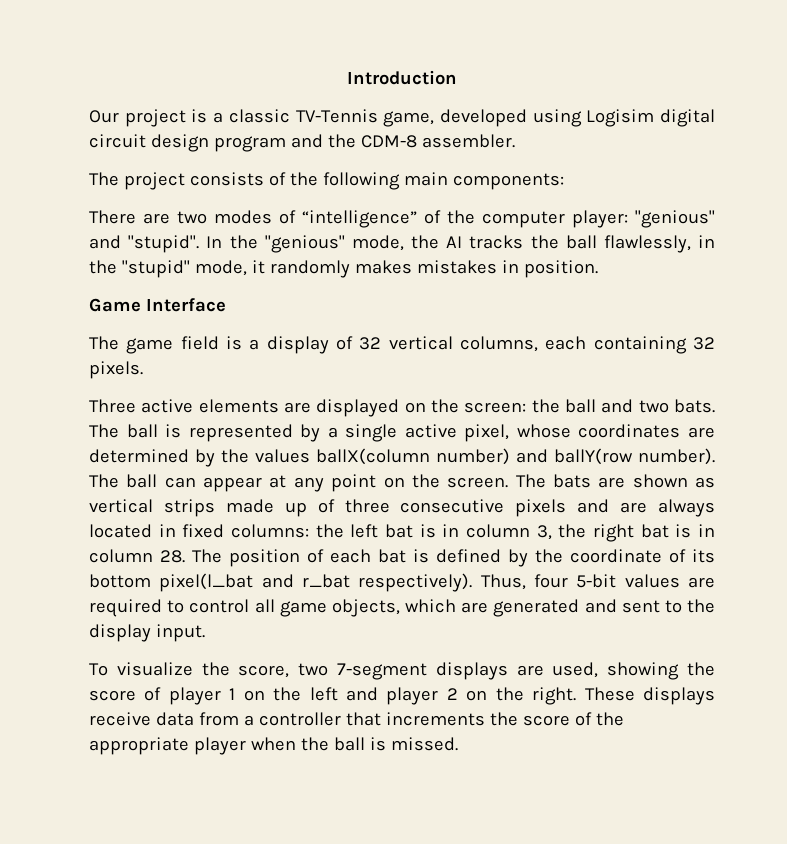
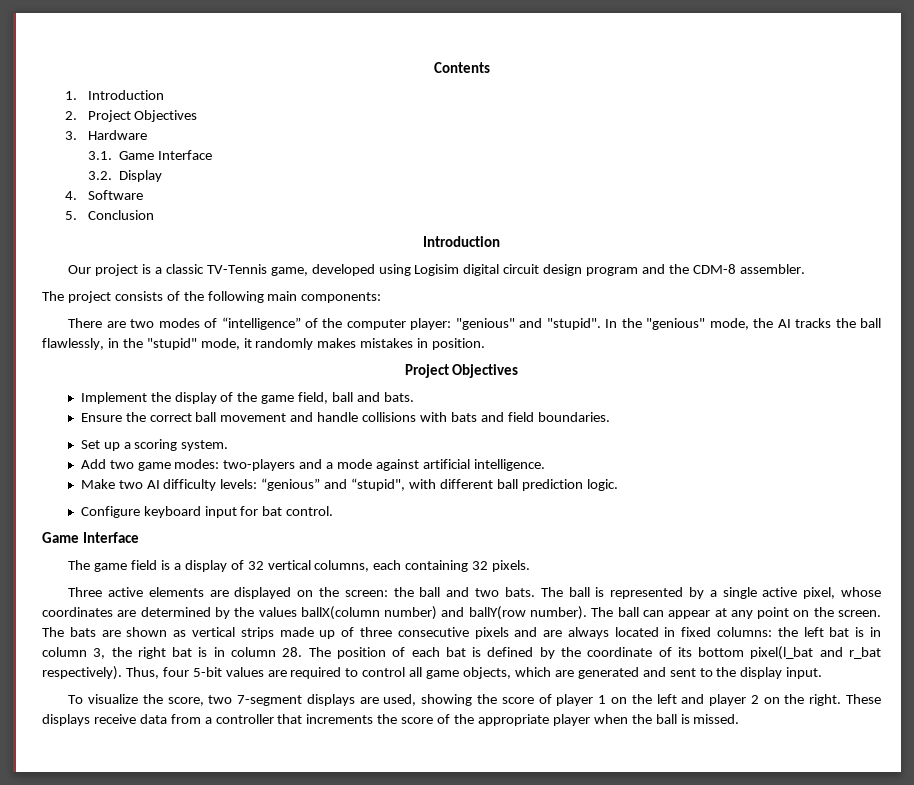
(347, 77) none -> [433,62,490,73] [64,90,164,100] [64,110,198,122] [64,130,147,140] [87,150,212,160] [87,170,162,182] [64,190,143,200] [64,210,154,220] Contents // 1. Introduction // 2. Project Objectives // 3. Hardware // 3.1. Game Interface // 3.2. Display // 4. Software // 5. Conclusion //
(598, 269) none -> [404,364,519,378] [80,392,414,404] [80,412,610,422] [80,439,229,451] [80,459,545,471] [80,478,618,491] [80,506,334,518] // Project Objectives // Implement the display of the game field, ball and bats. // Ensure the correct ball movement and handle collisions with bats and field boundaries. // Set up a scoring system. // Add two game modes: two-players and a mode against artificial intelligence. // Make two AI difficulty levels: “genious” and “stupid", with different ball prediction logic. // Configure keyboard input for bat control.

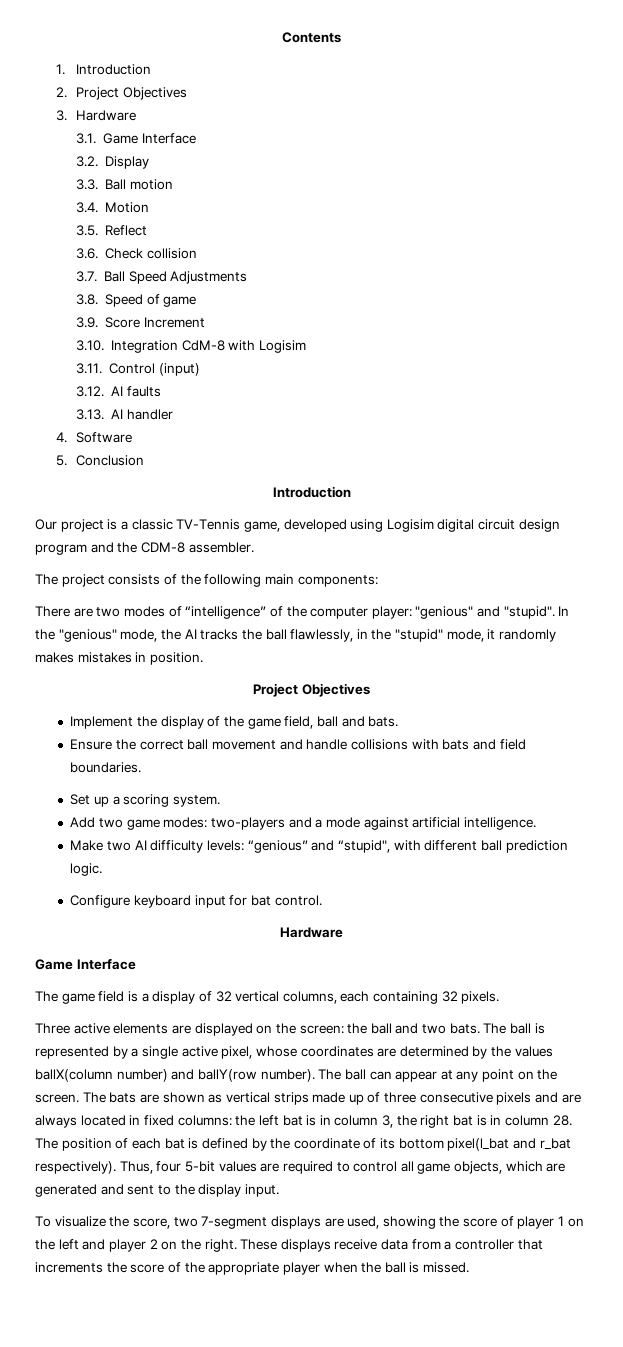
(162, 176) none -> [76,179,173,190] [76,202,149,213] [76,225,147,236] [76,248,197,259] [76,271,248,284] [76,294,197,307] [76,317,205,328] [76,340,306,353] [76,363,200,376] [76,386,161,397] [76,409,173,420] // 3.3. Ball motion // 3.4. Motion // 3.5. Reflect // 3.6. Сheck collision // 3.7. Ball Speed Adjustments // 3.8. Speed of game // 3.9. Score Increment // 3.10. Integration CdM-8 with Logisim // 3.11. Control (input) // 3.12. AI faults // 3.13. AI handler
(334, 511) none -> [280,927,343,938] // Hardware

